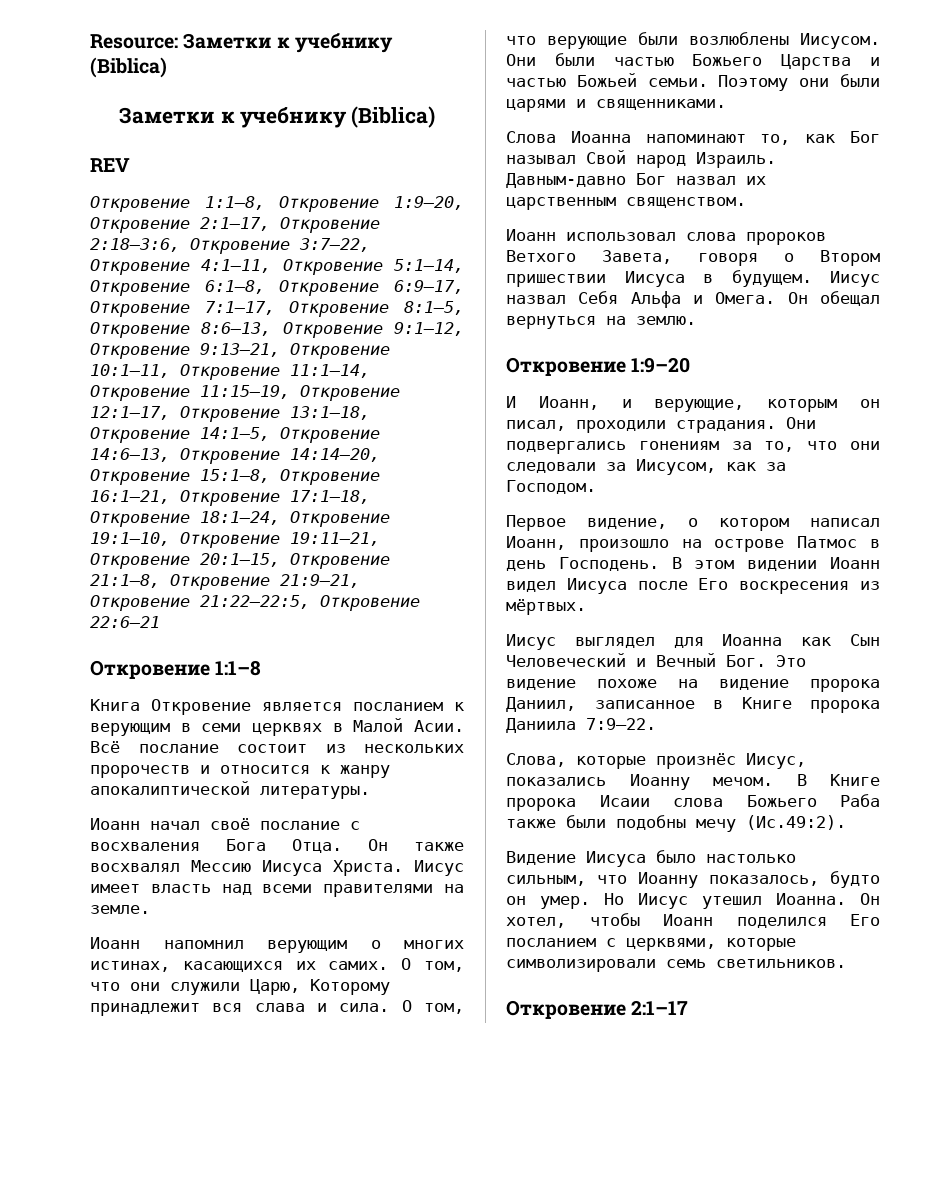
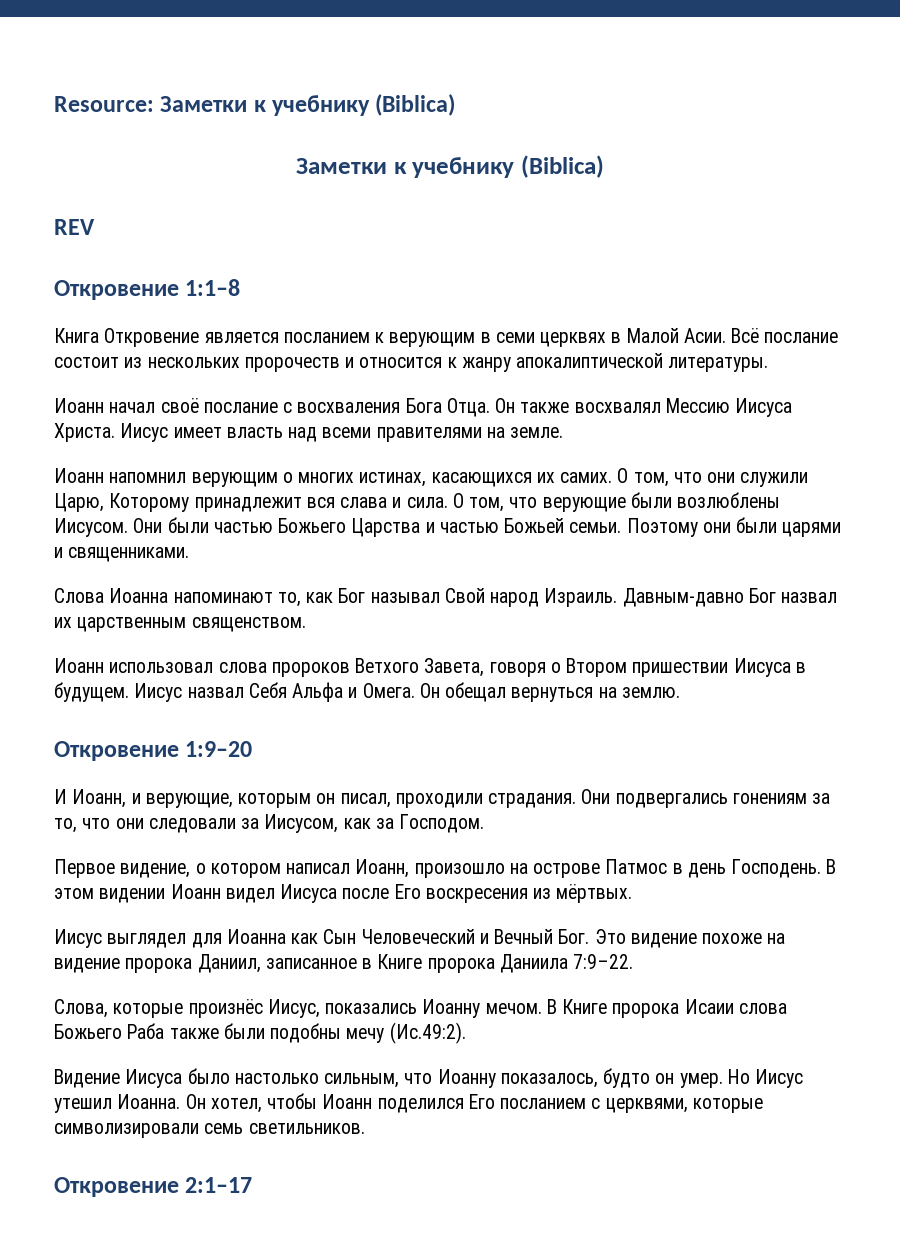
[90,196,465,212] [90,217,380,233] [90,238,370,254] [90,259,464,275] [90,280,465,296] [90,301,465,317] [90,322,464,338] [90,343,390,359] [90,364,370,380] [90,385,400,401] [90,406,370,422] [90,427,380,443] [90,448,380,464] [90,469,380,485] [90,490,370,506] [90,511,390,527] [90,532,380,548] [90,553,390,569] [90,574,360,590] [90,595,420,611] [90,616,160,628] // Откровение 1:1–8, Откровение 1:9–20, Откровение 2:1–17, Откровение 2:18–3:6, Откровение 3:7–22, Откровение 4:1–11, Откровение 5:1–14, Откровение 6:1–8, Откровение 6:9–17, Откровение 7:1–17, Откровение 8:1–5, Откровение 8:6–13, Откровение 9:1–12, Откровение 9:13–21, Откровение 10:1–11, Откровение 11:1–14, Откровение 11:15–19, Откровение 12:1–17, Откровение 13:1–18, Откровение 14:1–5, Откровение 14:6–13, Откровение 14:14–20, Откровение 15:1–8, Откровение 16:1–21, Откровение 17:1–18, Откровение 18:1–24, Откровение 19:1–10, Откровение 19:11–21, Откровение 20:1–15, Откровение 21:1–8, Откровение 21:9–21, Откровение 21:22–22:5, Откровение 22:6–21 -> (95, 227) none

